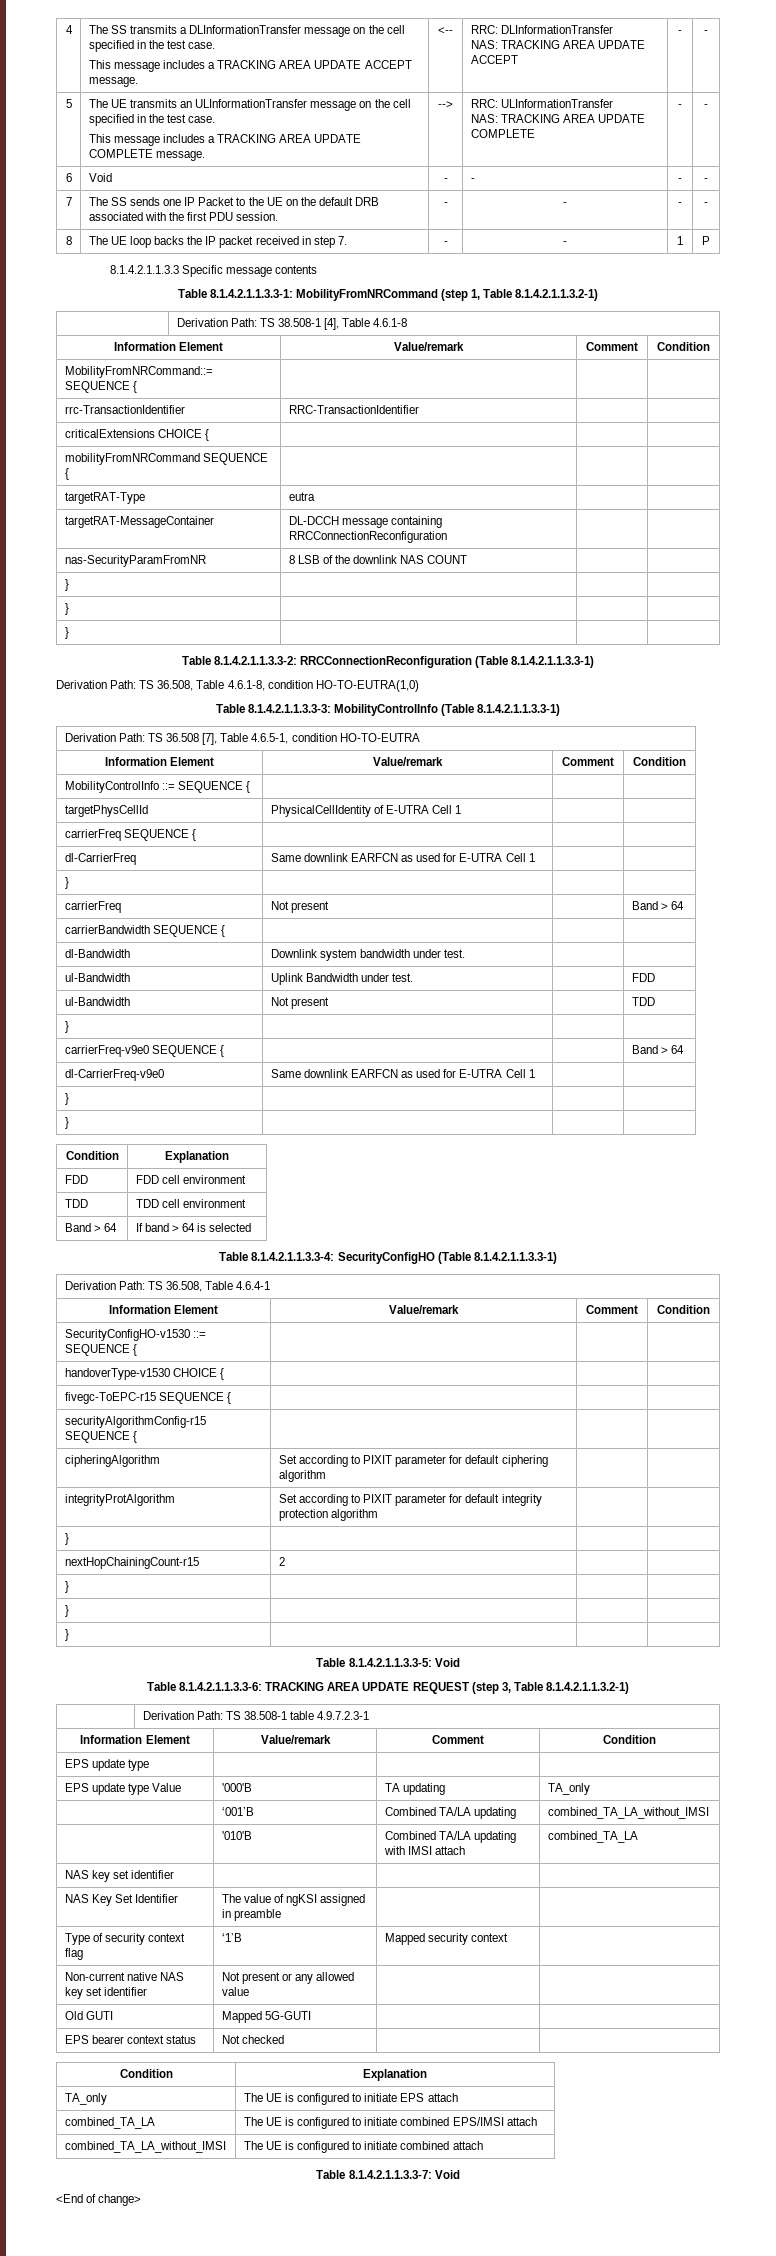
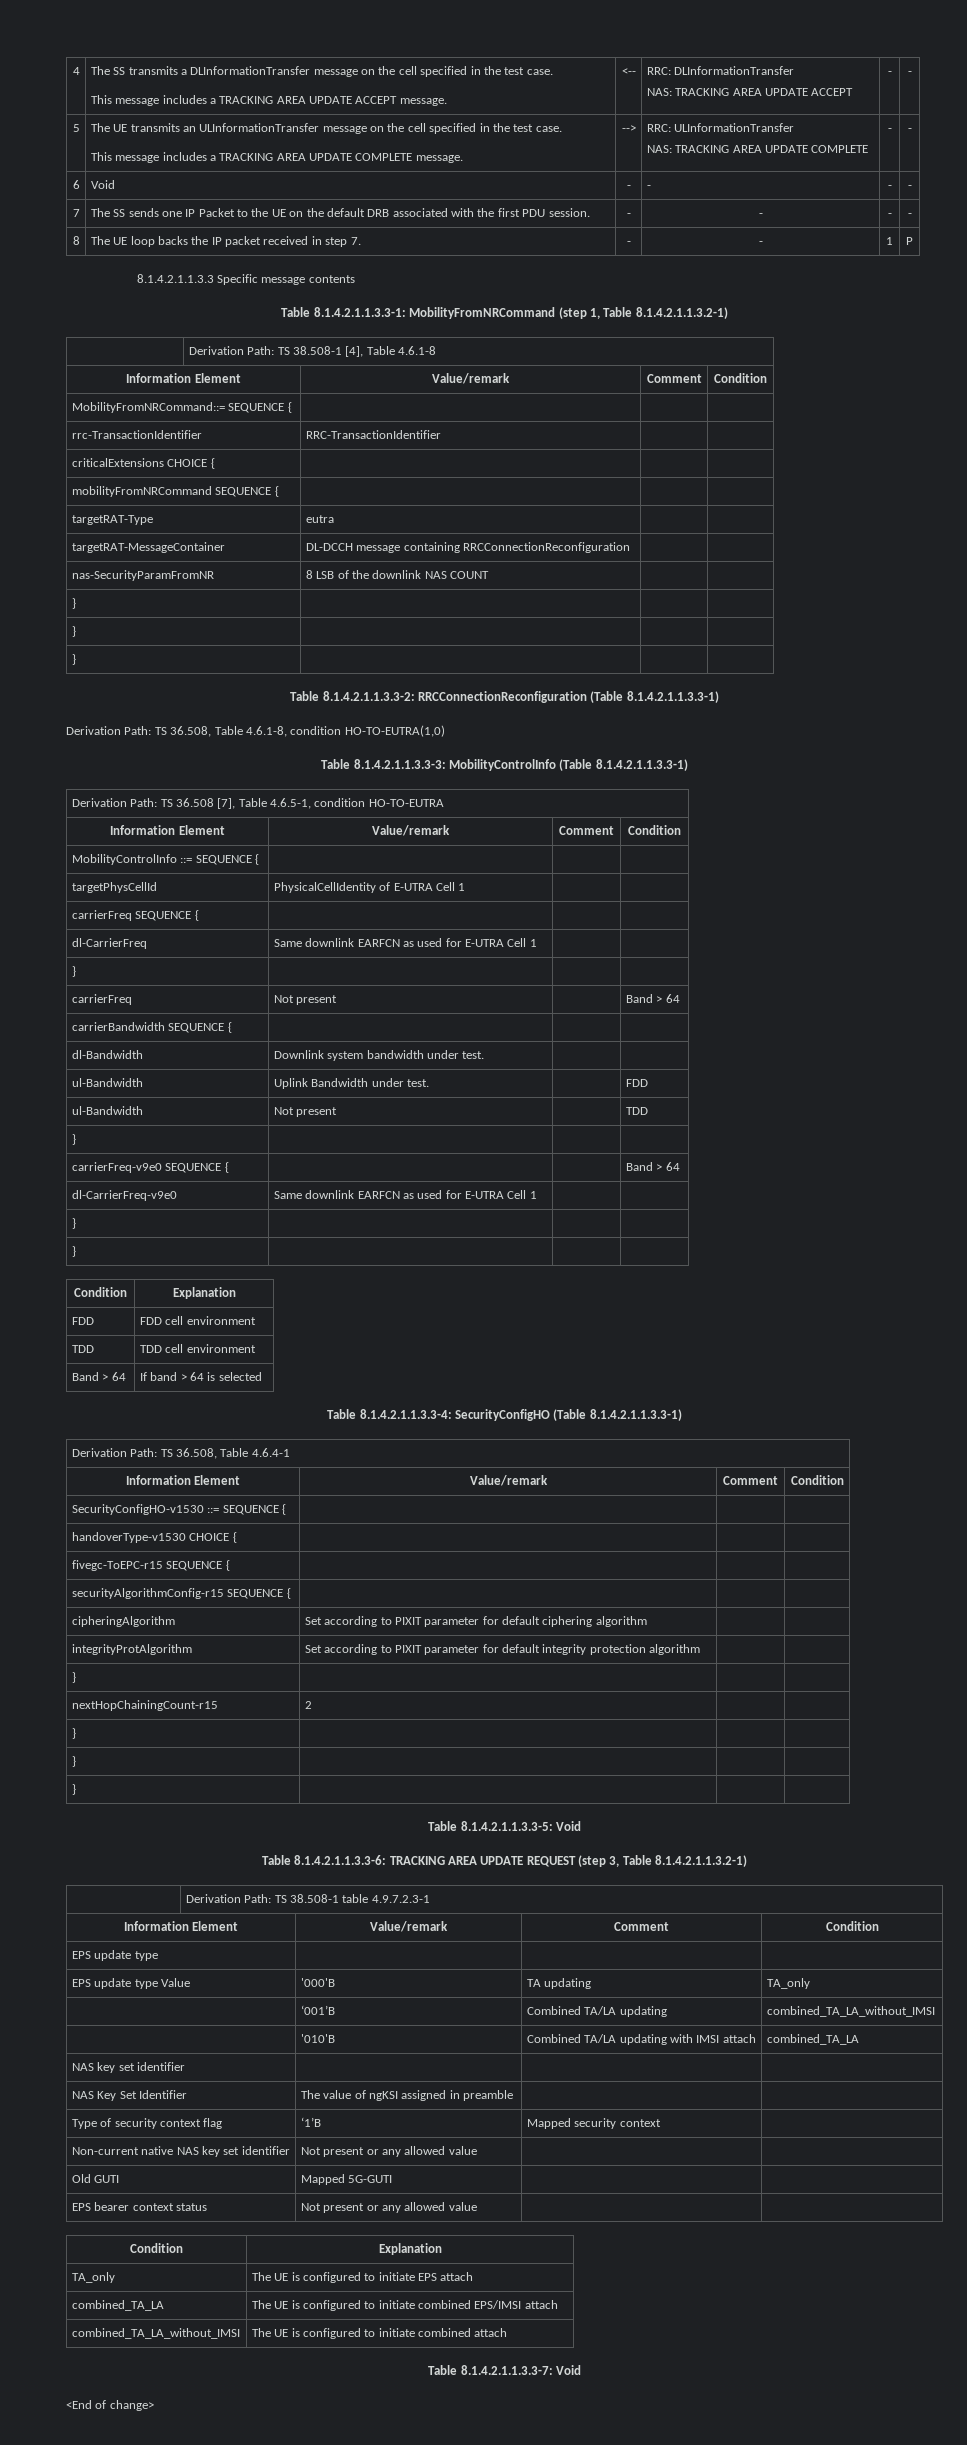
[241,2035,284,2044] checked -> [323,2202,477,2213] present or any allowed value

